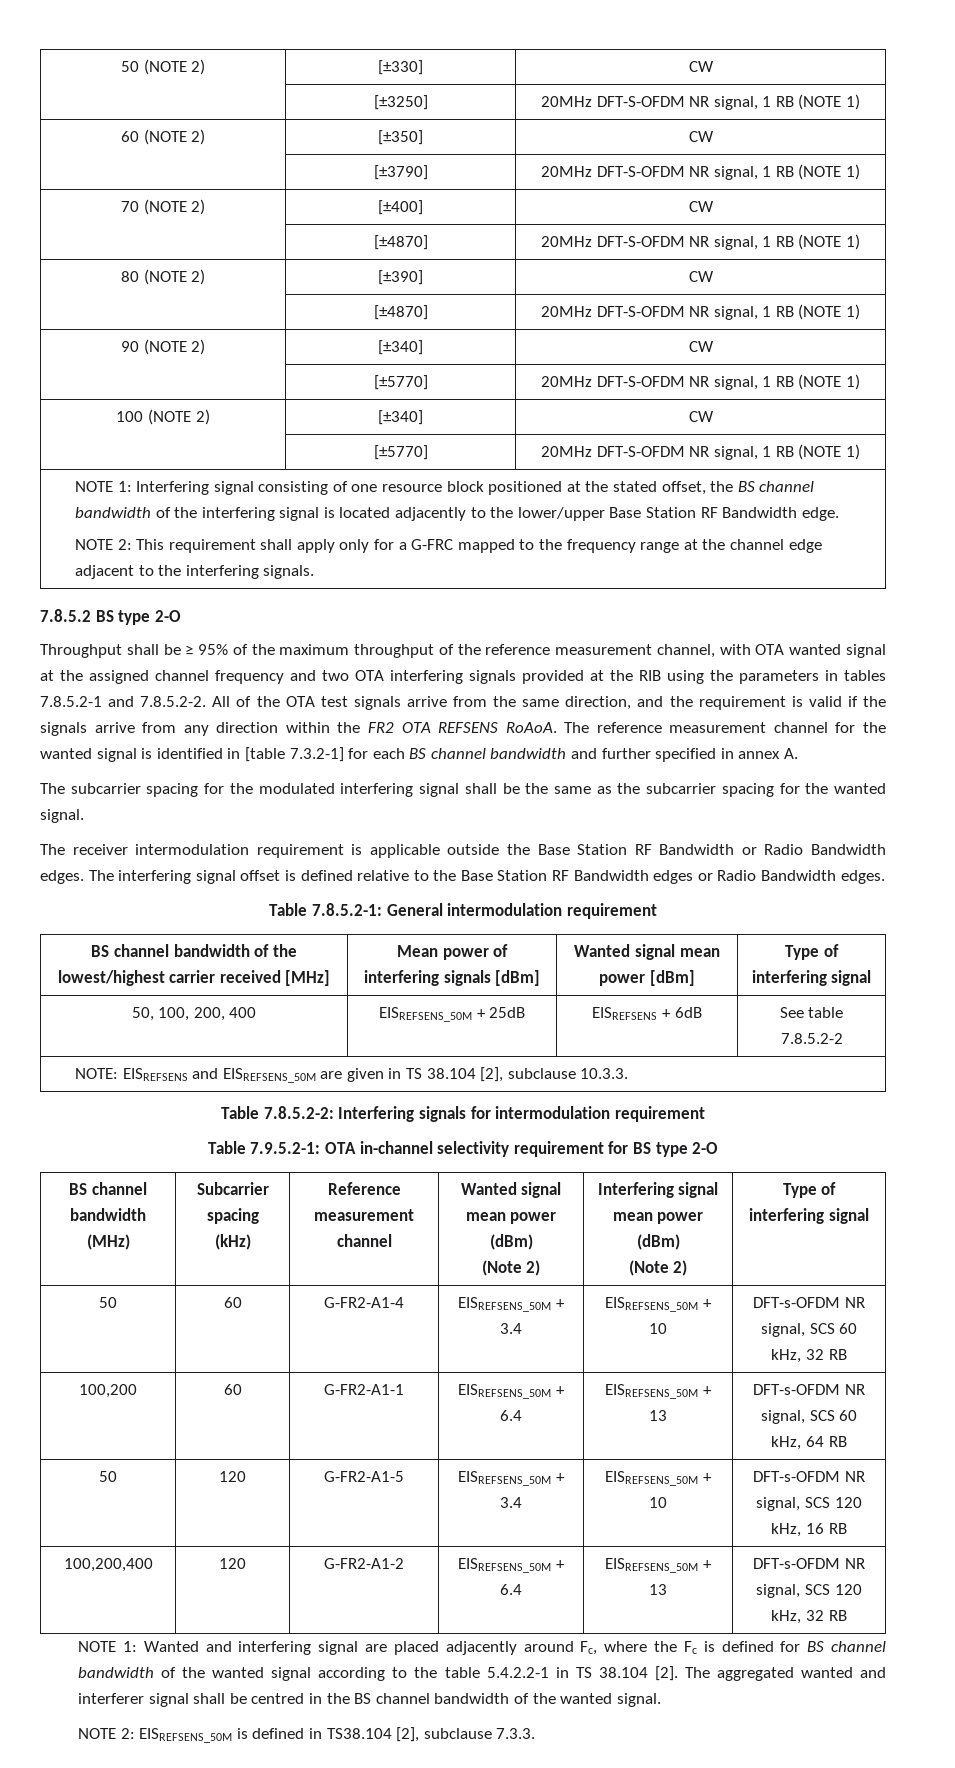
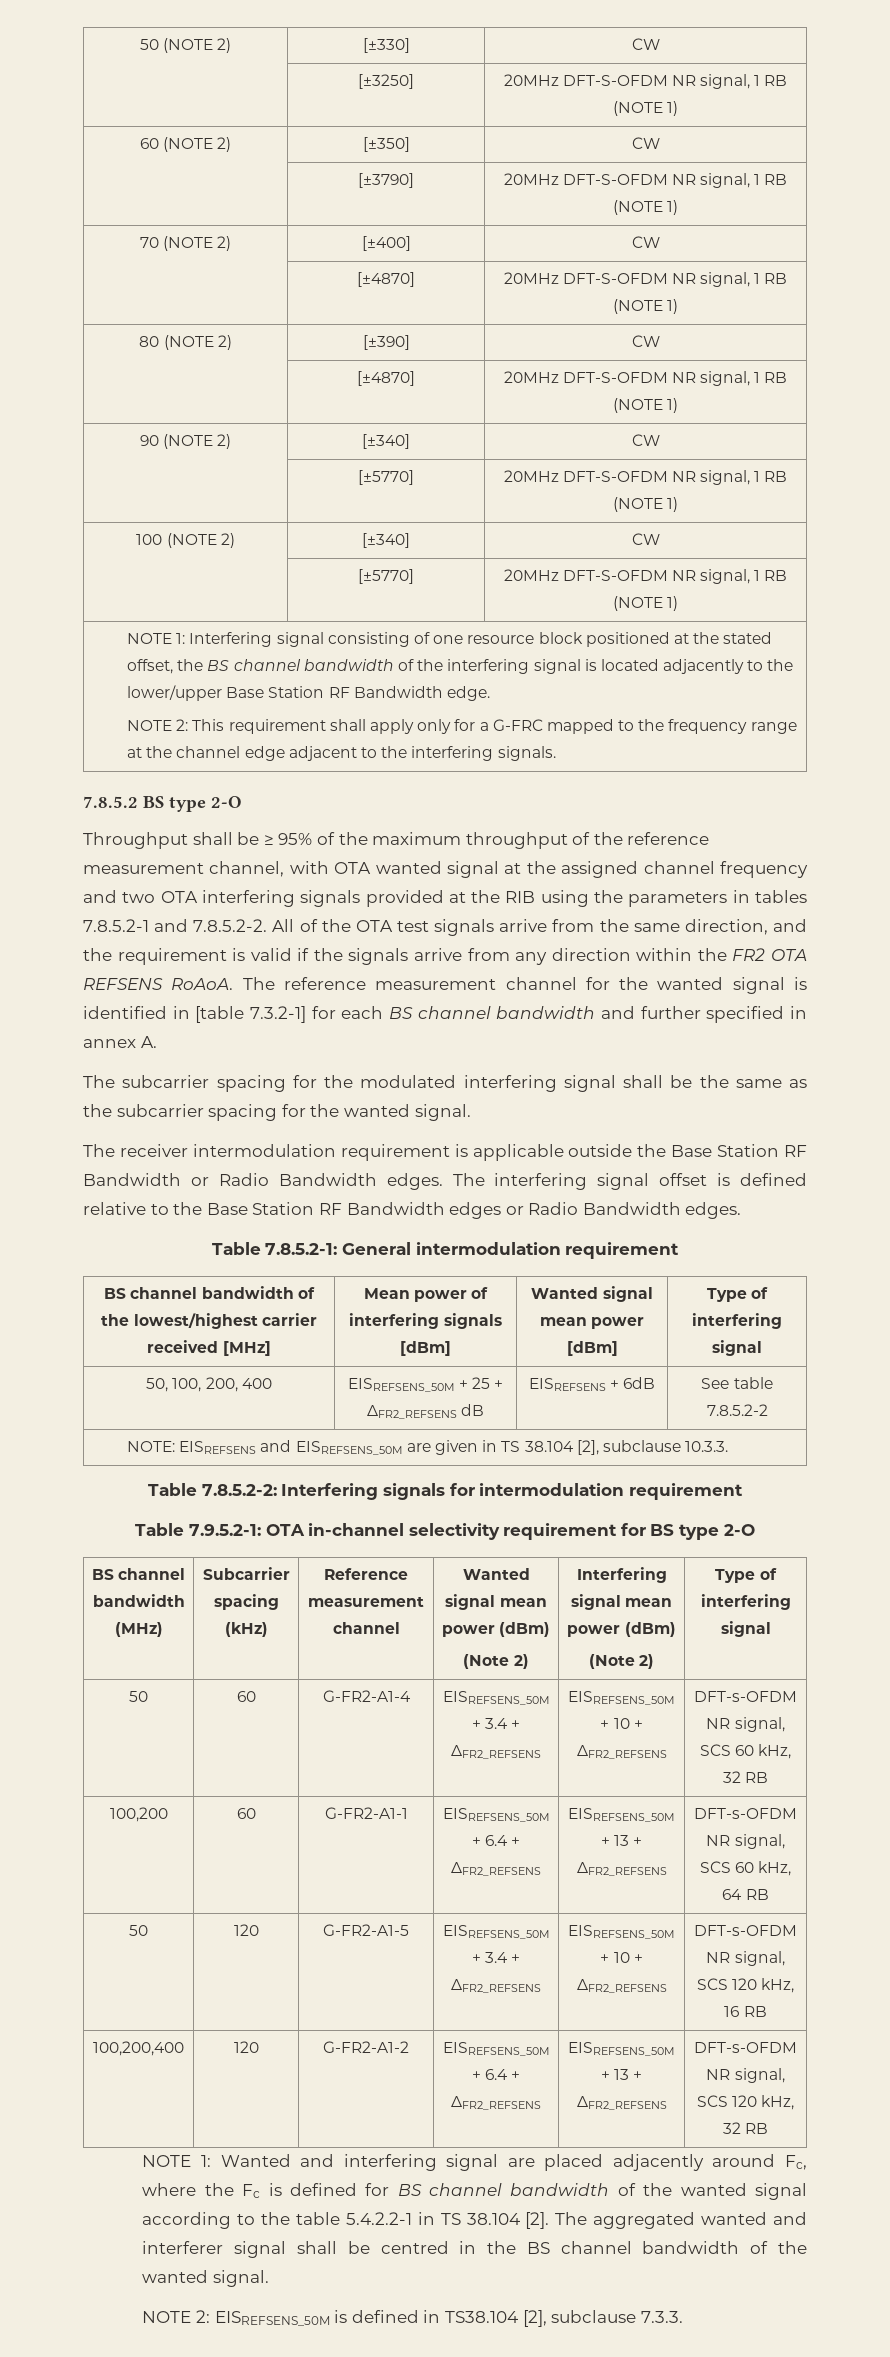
[489,1007,526,1018] 25dB -> [472,1377,504,1389] [366,1404,485,1419] 25 + ΔFR2_REFSENS dB
[605,1297,712,1312] [649,1323,667,1334] | EISREFSENS_50M + 10 -> [511,1720,521,1729] [451,1745,541,1759] [568,1691,675,1705] [600,1718,643,1729] [576,1745,667,1759] + ΔFR2_REFSENS | EISREFSENS_50M + 10 + ΔFR2_REFSENS
[605,1384,712,1399] [649,1410,667,1421] | EISREFSENS_50M + 13 -> [511,1837,521,1846] [451,1862,541,1876] [568,1808,675,1822] [600,1835,643,1846] [576,1862,667,1876] + ΔFR2_REFSENS | EISREFSENS_50M + 13 + ΔFR2_REFSENS
[605,1471,712,1486] [649,1497,667,1508] | EISREFSENS_50M + 10 -> [511,1954,521,1963] [451,1979,541,1993] [568,1925,675,1939] [600,1952,643,1963] [576,1979,667,1993] + ΔFR2_REFSENS | EISREFSENS_50M + 10 + ΔFR2_REFSENS
[605,1558,712,1573] [649,1584,667,1595] | EISREFSENS_50M + 13 -> [511,2071,521,2080] [451,2096,541,2110] [568,2042,675,2056] [600,2069,643,2080] [576,2096,667,2110] + ΔFR2_REFSENS | EISREFSENS_50M + 13 + ΔFR2_REFSENS

